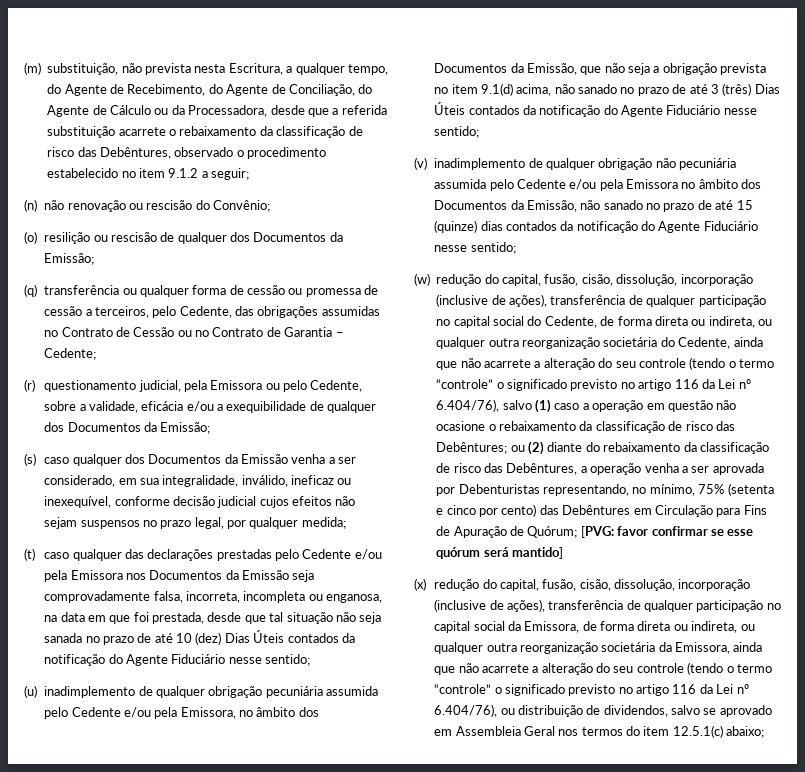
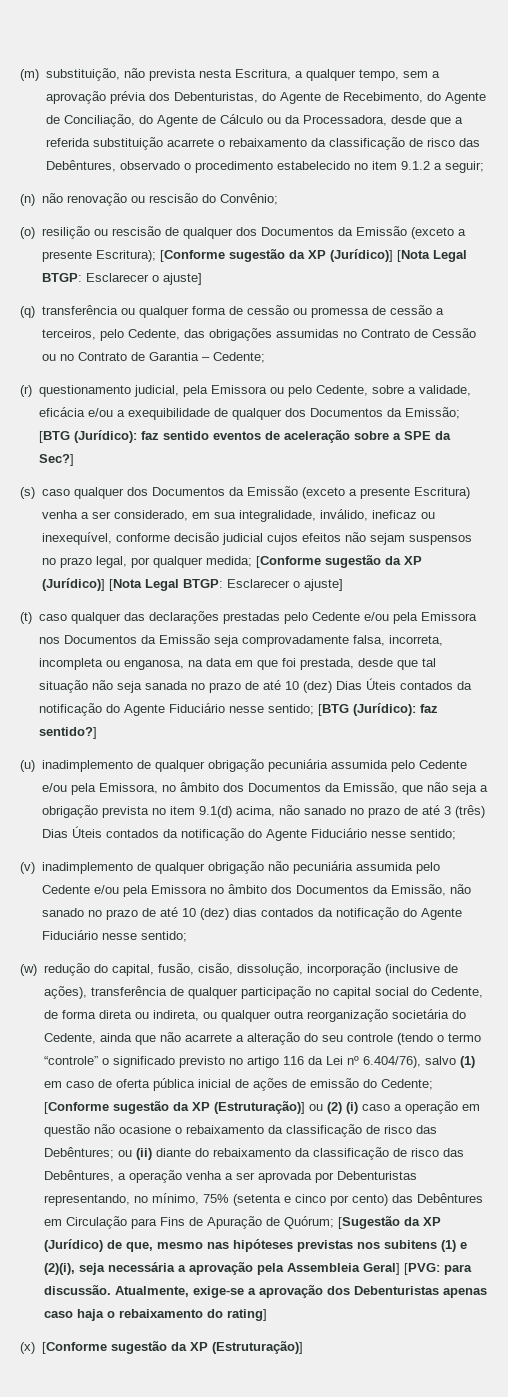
(388, 69) none -> [402,71,440,78] [45,91,258,104] sem a aprovação prévia dos Debenturistas,
[44,253,95,265] Emissão; -> [355,226,466,239] [41,249,467,262] [41,273,202,285] Emissão (exceto a presente Escritura); [Conforme sugestão da XP (Jurídico)] [Nota Legal BTGP: Esclarecer o ajuste]
(211, 428) none -> [38,430,451,443] [38,454,74,466] [BTG (Jurídico): faz sentido eventos de aceleração sobre a SPE da Sec?]
(289, 459) none -> [301,487,470,499] (exceto a presente Escritura)
(346, 523) none -> [255,555,422,568] [41,578,343,591] [Conforme sugestão da XP (Jurídico)] [Nota Legal BTGP: Esclarecer o ajuste]
(311, 660) none -> [317,703,438,716] [38,727,97,739] [BTG (Jurídico): faz sentido?]
[736,200,753,210] [434,220,478,233] 15 (quinze) -> [181,908,229,920] 10 (dez)
(551, 406) none -> [43,1078,433,1091] [43,1101,358,1114] em caso de oferta pública inicial de ações de emissão do Cedente; [Conforme sugestão da XP (Estruturação)] ou (2) (i)
[528,441,544,455] (2) -> [135,1148,152,1160] (ii)
[580,526,754,538] [436,547,563,559] [414,578,751,591] [434,599,781,612] [434,621,755,633] [434,642,763,654] [434,662,772,675] [434,684,749,696] [434,704,772,717] [434,725,765,738] [PVG: favor confirmar se esse quórum será mantido] // (x) redução do capital, fusão, cisão, dissolução, incorporação (inclusive de ações), transferência de qualquer participação no capital social da Emissora, de forma direta ou indireta, ou qualquer outra reorganização societária da Emissora, ainda que não acarrete a alteração do seu controle (tendo o termo “controle” o significado previsto no artigo 116 da Lei nº 6.404/76), ou distribuição de dividendos, salvo se aprovado em Assembleia Geral nos termos do item 12.5.1(c) abaixo; -> [337,1216,441,1229] [43,1239,467,1252] [43,1262,472,1275] [43,1285,487,1298] [43,1309,267,1321] [20,1341,303,1354] [Sugestão da XP (Jurídico) de que, mesmo nas hipóteses previstas nos subitens (1) e (2)(i), seja necessária a aprovação pela Assembleia Geral] [PVG: para discussão. Atualmente, exige-se a aprovação dos Debenturistas apenas caso haja o rebaixamento do rating] // (x) [Conforme sugestão da XP (Estruturação)]

